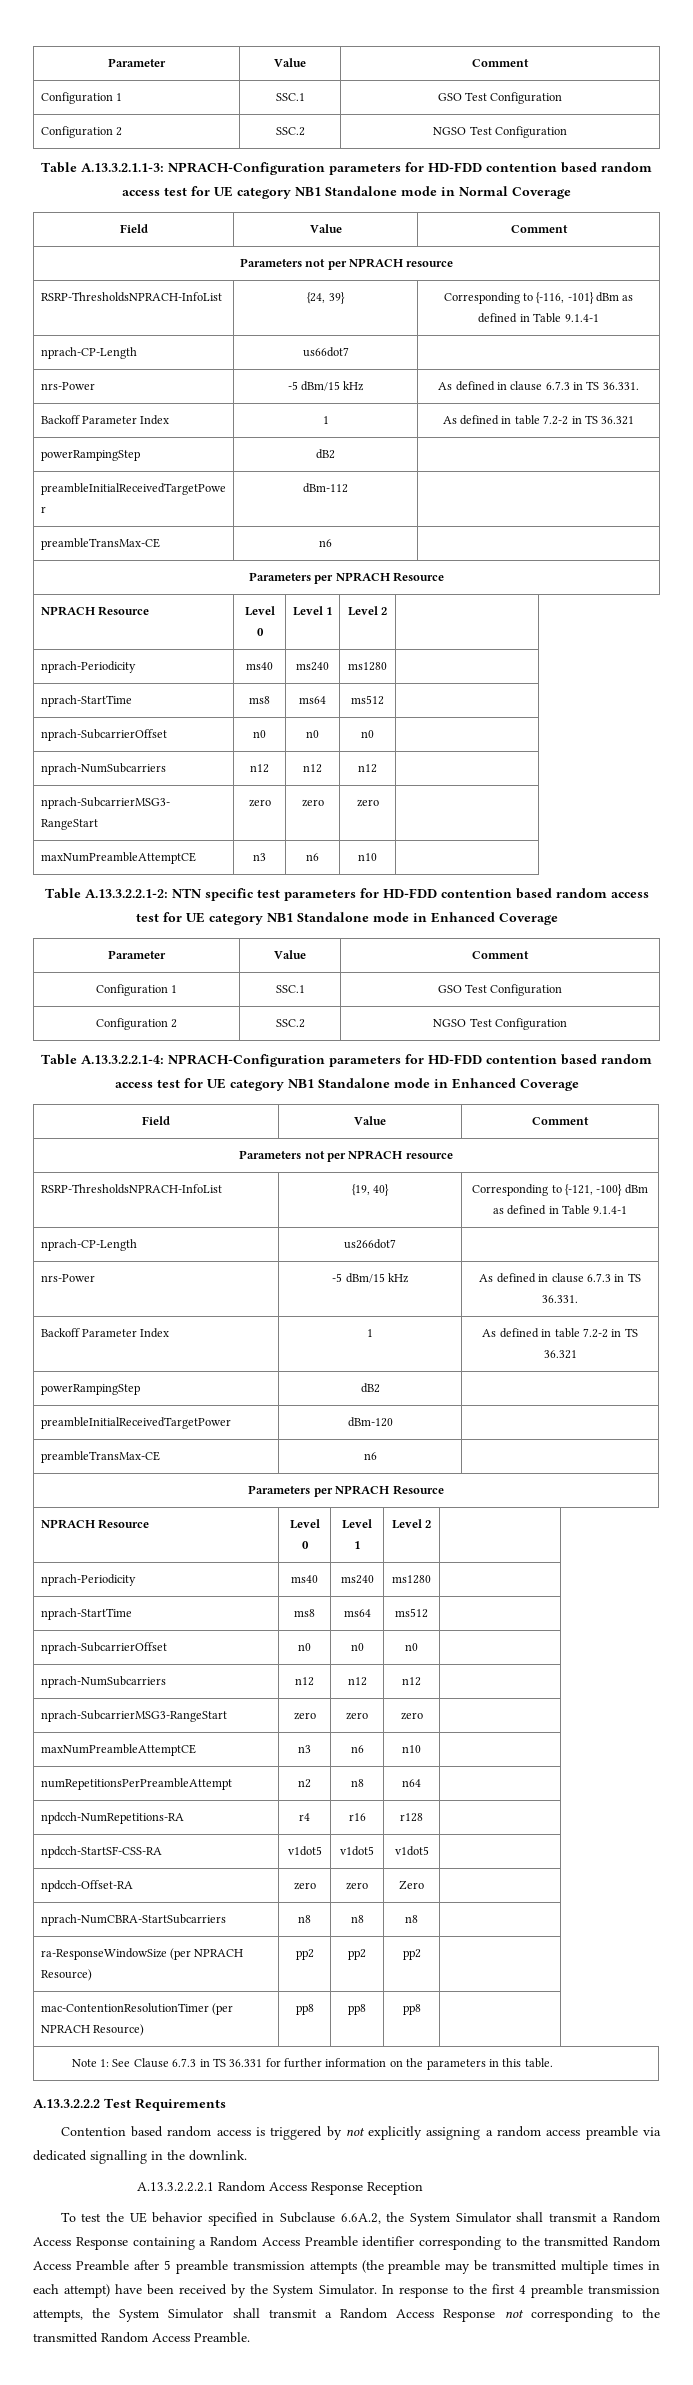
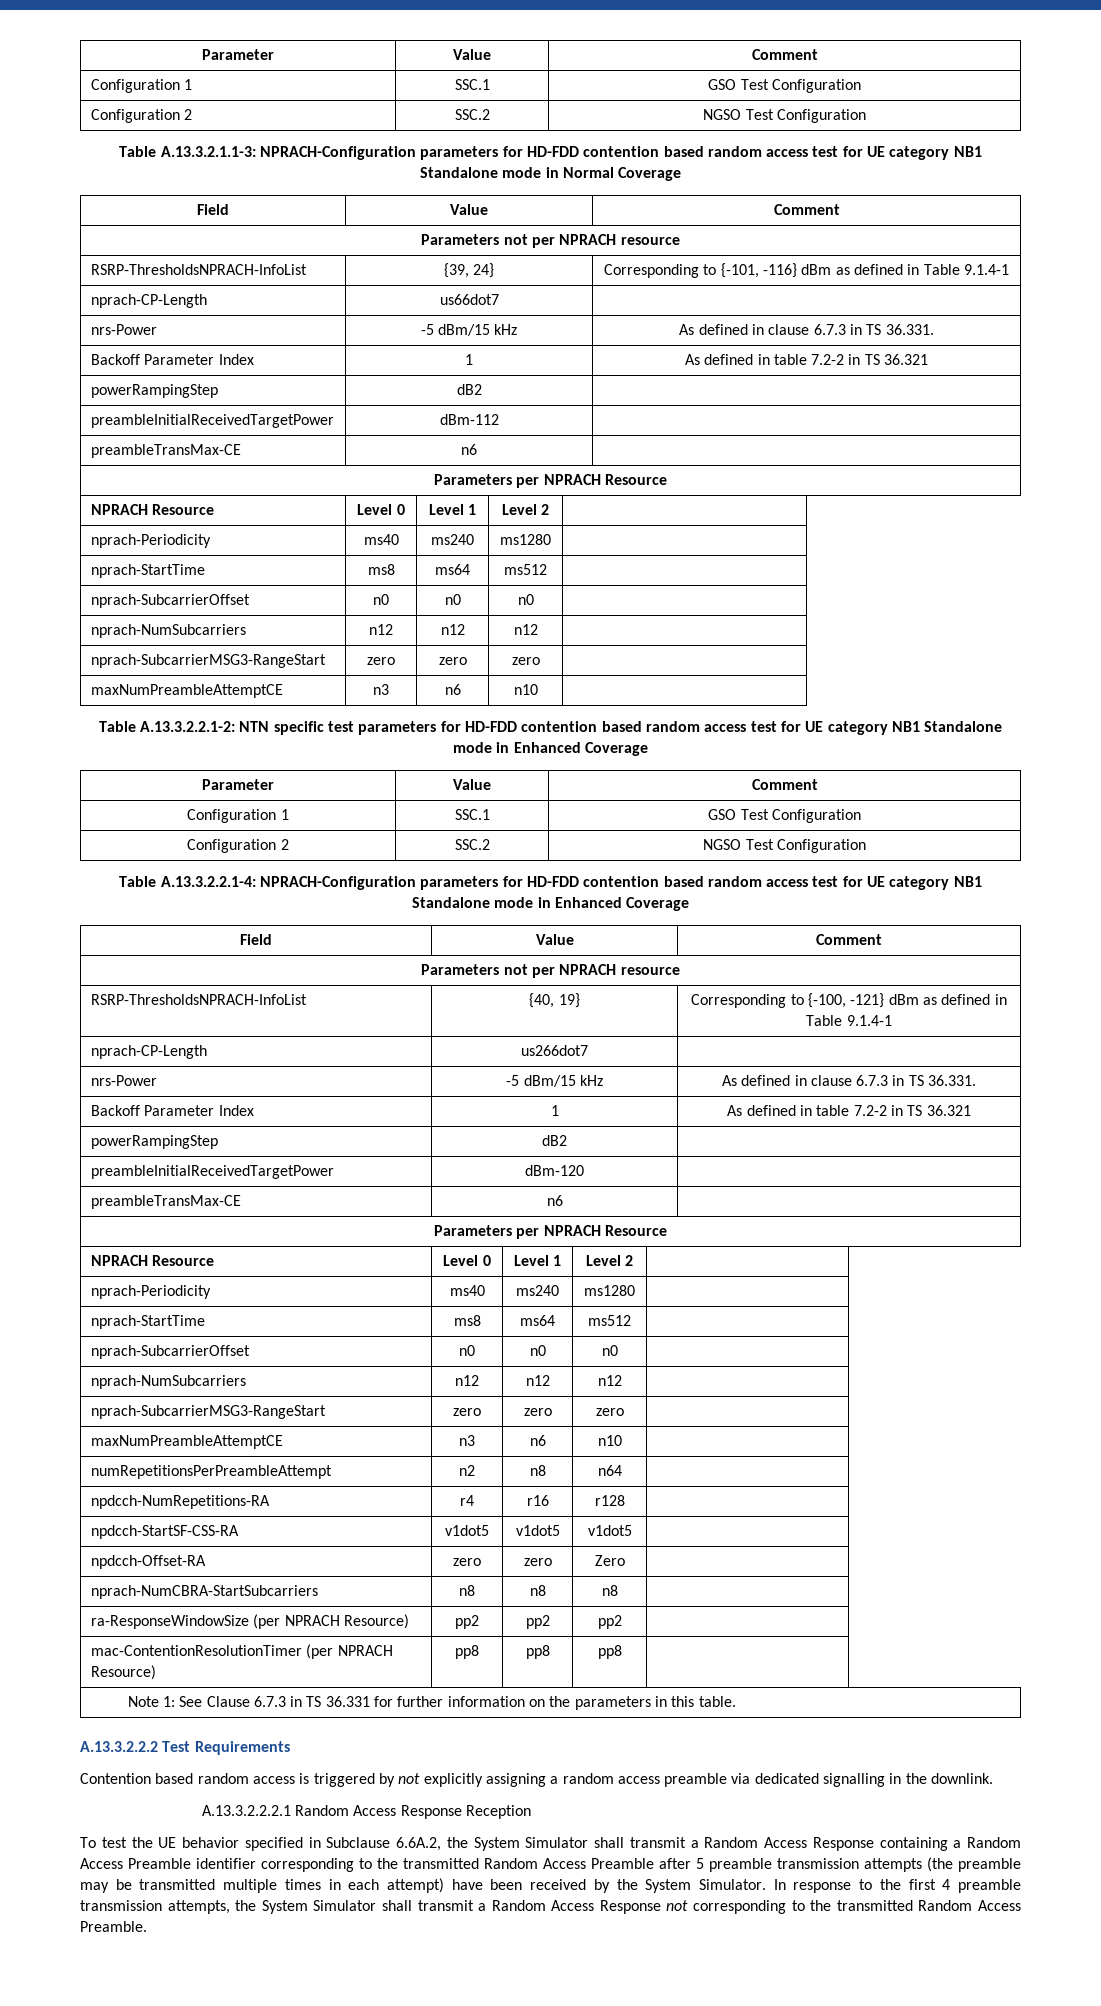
[307,292,345,304] [443,292,594,304] {24, 39} | Corresponding to {-116, -101} -> [443,263,495,278] [604,263,798,278] {39, 24} | Corresponding to {-101, -116}
[351,1184,390,1196] [472,1184,623,1196] {19, 40} | Corresponding to {-121, -100} -> [529,993,580,1008] [691,993,885,1008] {40, 19} | Corresponding to {-100, -121}

